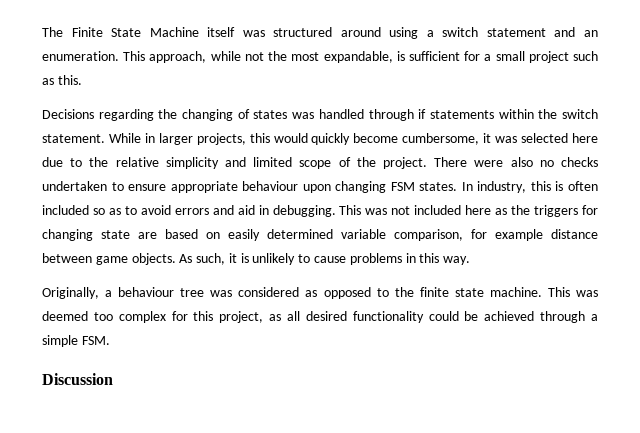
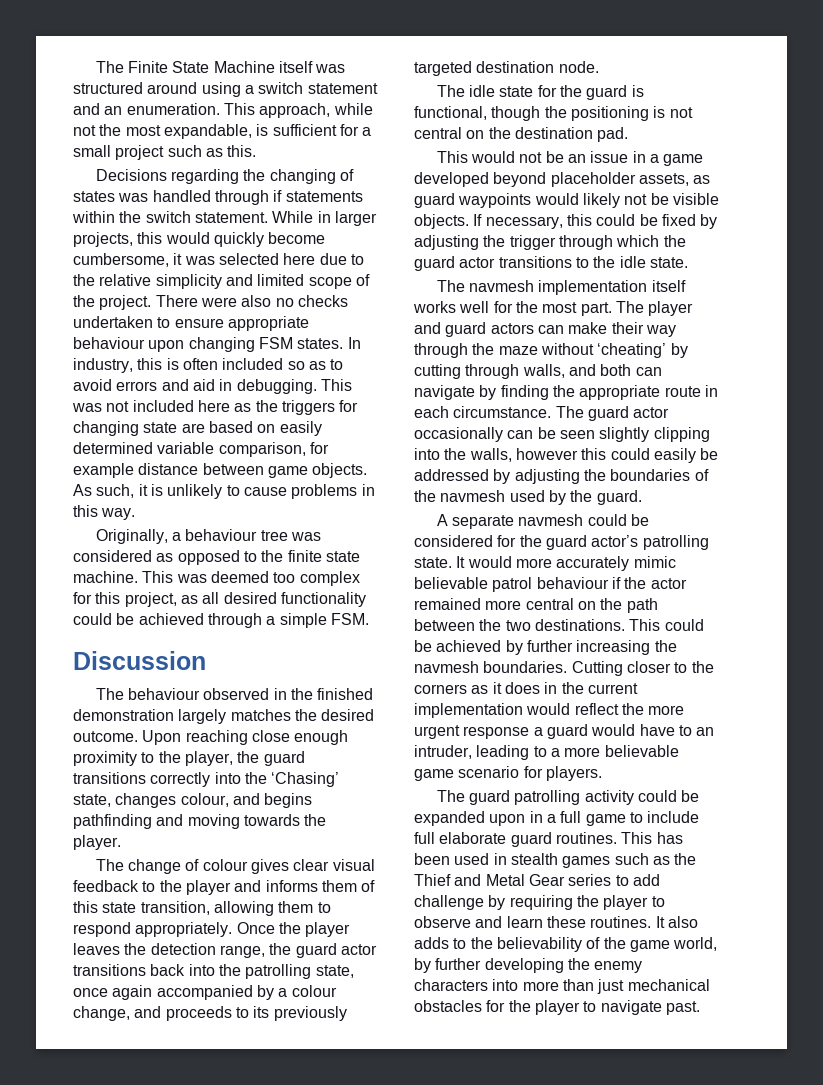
(113, 379) none -> [95,688,374,700] [73,709,375,724] [73,730,349,745] [73,751,305,766] [73,772,340,787] [73,793,313,808] [73,814,327,829] [73,835,121,850] [95,859,375,874] [73,880,376,895] [73,901,331,916] [73,922,351,937] [73,943,377,958] [73,964,354,979] [73,985,337,1000] [73,1006,347,1021] [414,61,599,76] [436,85,644,100] [414,106,693,121] [414,127,629,142] [436,151,704,166] [414,172,711,187] [414,193,719,208] [414,214,718,229] [414,235,686,250] [414,256,688,271] [436,280,686,295] [413,301,694,316] [414,322,676,337] [414,343,688,358] [414,364,662,379] [414,385,718,400] [414,406,670,421] [414,427,710,442] [414,448,719,463] [414,469,709,484] [414,490,642,505] [436,514,649,529] [414,535,709,550] [414,556,676,571] [414,577,687,592] [414,598,658,613] [414,619,704,631] [414,640,677,655] [414,661,714,676] [414,682,638,694] [414,703,685,718] [414,724,715,739] [414,745,679,760] [414,766,602,781] [436,790,700,805] [414,811,700,826] [414,832,683,847] [414,853,697,868] [414,874,660,886] [414,895,665,910] [414,916,698,928] [414,937,718,952] [414,958,643,973] [414,979,710,994] [414,1000,700,1015] // The behaviour observed in the finished demonstration largely matches the desired outcome. Upon reaching close enough proximity to the player, the guard transitions correctly into the ‘Chasing’ state, changes colour, and begins pathfinding and moving towards the player. // The change of colour gives clear visual feedback to the player and informs them of this state transition, allowing them to respond appropriately. Once the player leaves the detection range, the guard actor transitions back into the patrolling state, once again accompanied by a colour change, and proceeds to its previously targeted destination node. // The idle state for the guard is functional, though the positioning is not central on the destination pad. // This would not be an issue in a game developed beyond placeholder assets, as guard waypoints would likely not be visible objects. If necessary, this could be fixed by adjusting the trigger through which the guard actor transitions to the idle state. // The navmesh implementation itself works well for the most part. The player and guard actors can make their way through the maze without ‘cheating’ by cutting through walls, and both can navigate by finding the appropriate route in each circumstance. The guard actor occasionally can be seen slightly clipping into the walls, however this could easily be addressed by adjusting the boundaries of the navmesh used by the guard. // A separate navmesh could be considered for the guard actor’s patrolling state. It would more accurately mimic believable patrol behaviour if the actor remained more central on the path between the two destinations. This could be achieved by further increasing the navmesh boundaries. Cutting closer to the corners as it does in the current implementation would reflect the more urgent response a guard would have to an intruder, leading to a more believable game scenario for players. // The guard patrolling activity could be expanded upon in a full game to include full elaborate guard routines. This has been used in stealth games such as the Thief and Metal Gear series to add challenge by requiring the player to observe and learn these routines. It also adds to the believability of the game world, by further developing the enemy characters into more than just mechanical obstacles for the player to navigate past.

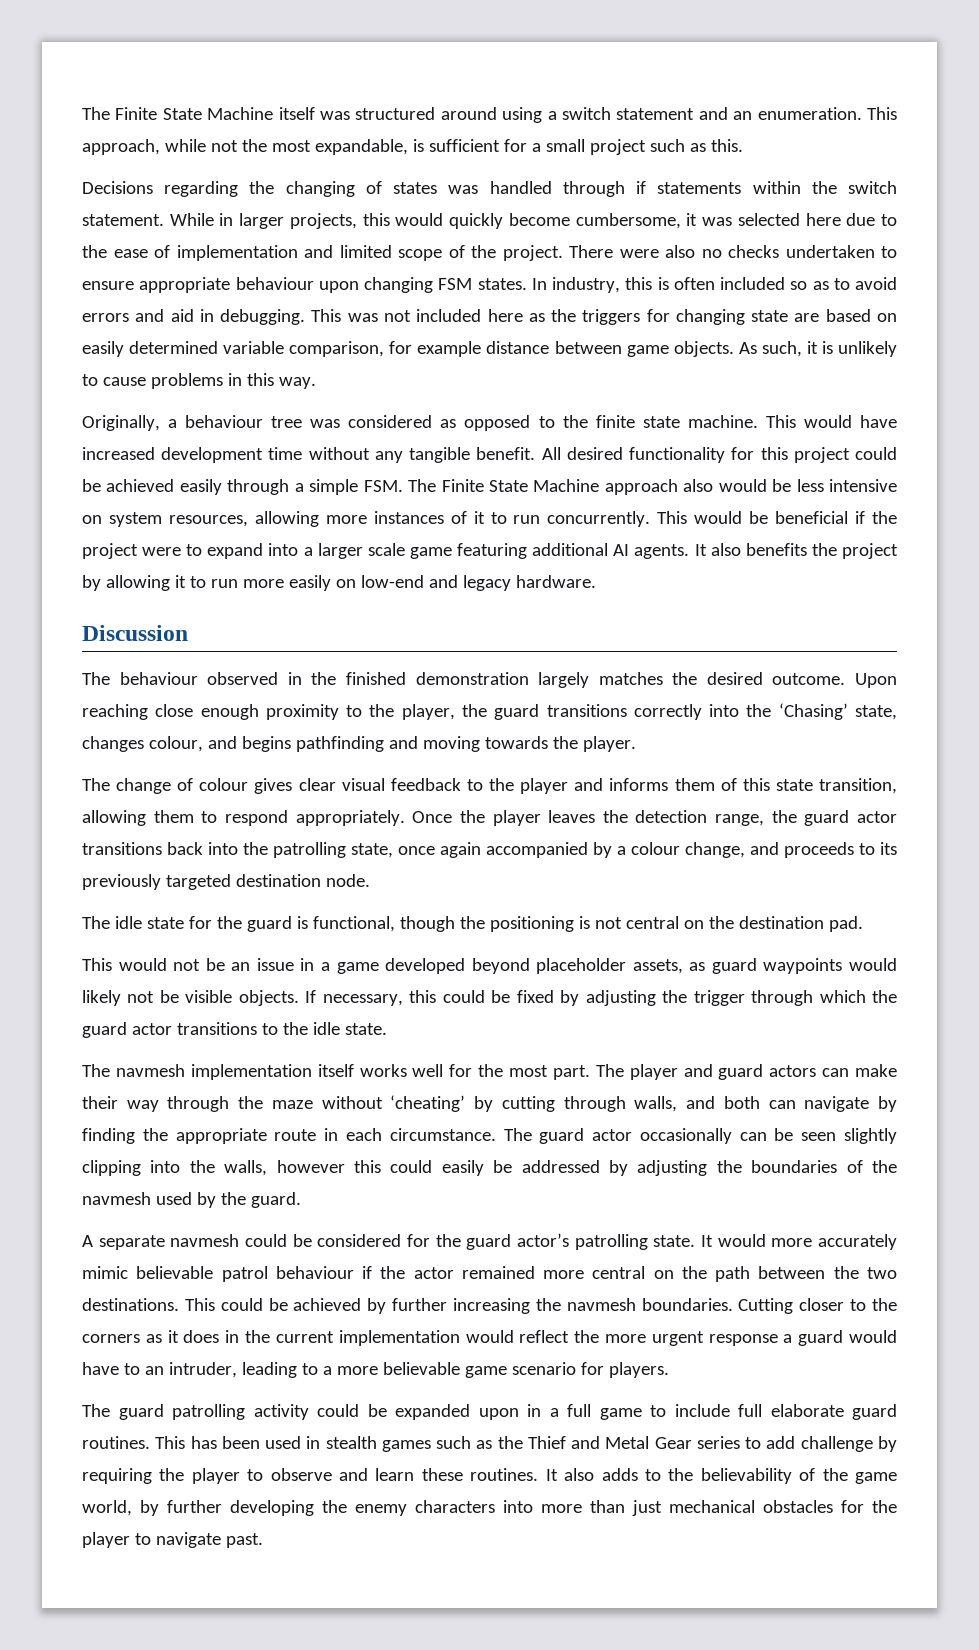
[99,274,222,289] relative simplicity -> [113,245,298,261] ease of implementation
[176,571,360,586] [73,592,366,607] [73,613,204,625] was deemed too complex for this project, as all desired functionality could be achieved -> [803,415,898,428] [82,447,898,463] [82,479,222,495] would have increased development time without any tangible benefit. All desired functionality for this project could be achieved easily
(369, 619) none -> [408,479,897,495] [82,511,897,527] [82,543,899,559] [82,575,596,591] The Finite State Machine approach also would be less intensive on system resources, allowing more instances of it to run concurrently. This would be beneficial if the project were to expand into a larger scale game featuring additional AI agents. It also benefits the project by allowing it to run more easily on low-end and legacy hardware.

